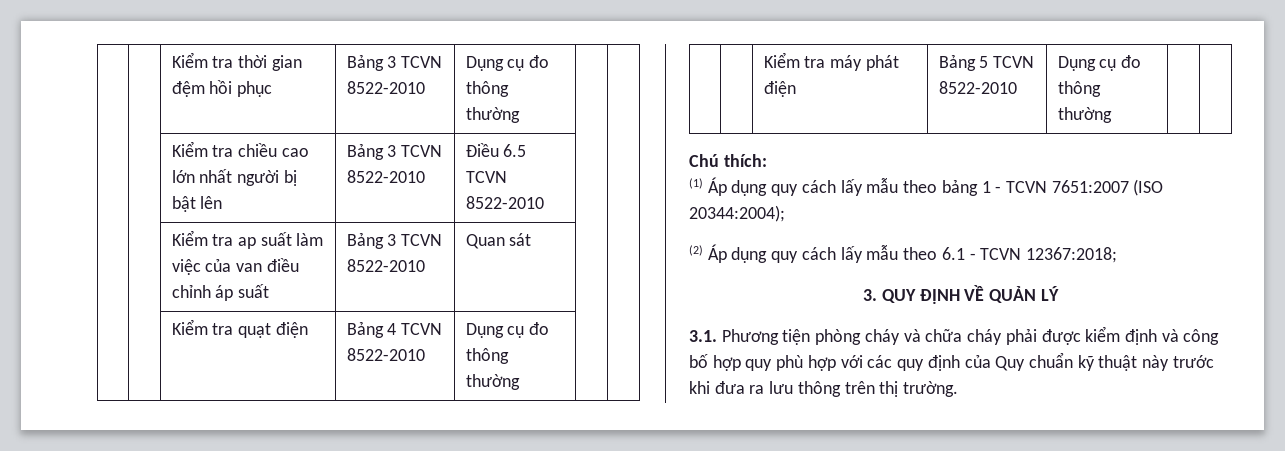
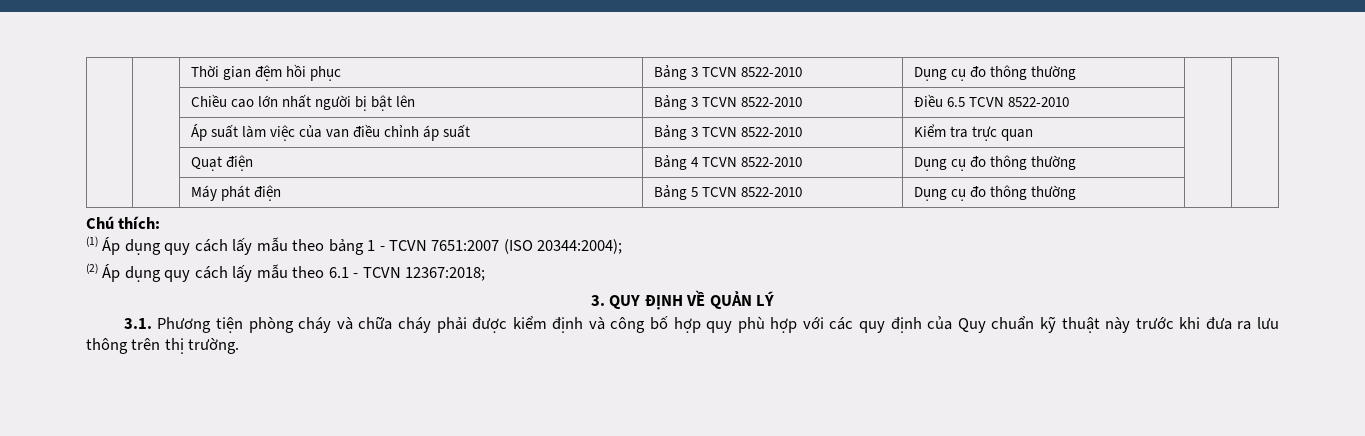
[171,52,267,68] | | Kiểm tra thời -> [190,65,219,77] | | Thời
[171,141,277,157] Kiểm tra chiều -> [190,94,227,107] Chiều
[171,230,256,249] Kiểm tra ap -> [190,124,207,141] Áp
[465,233,532,249] [171,319,271,338] Quan sát | | // | | Kiểm tra quạt -> [913,124,1033,141] [190,156,222,171] Kiểm tra trực quan | | // | | Quạt
[763,52,862,71] Kiểm tra máy -> [190,185,217,201] Máy

